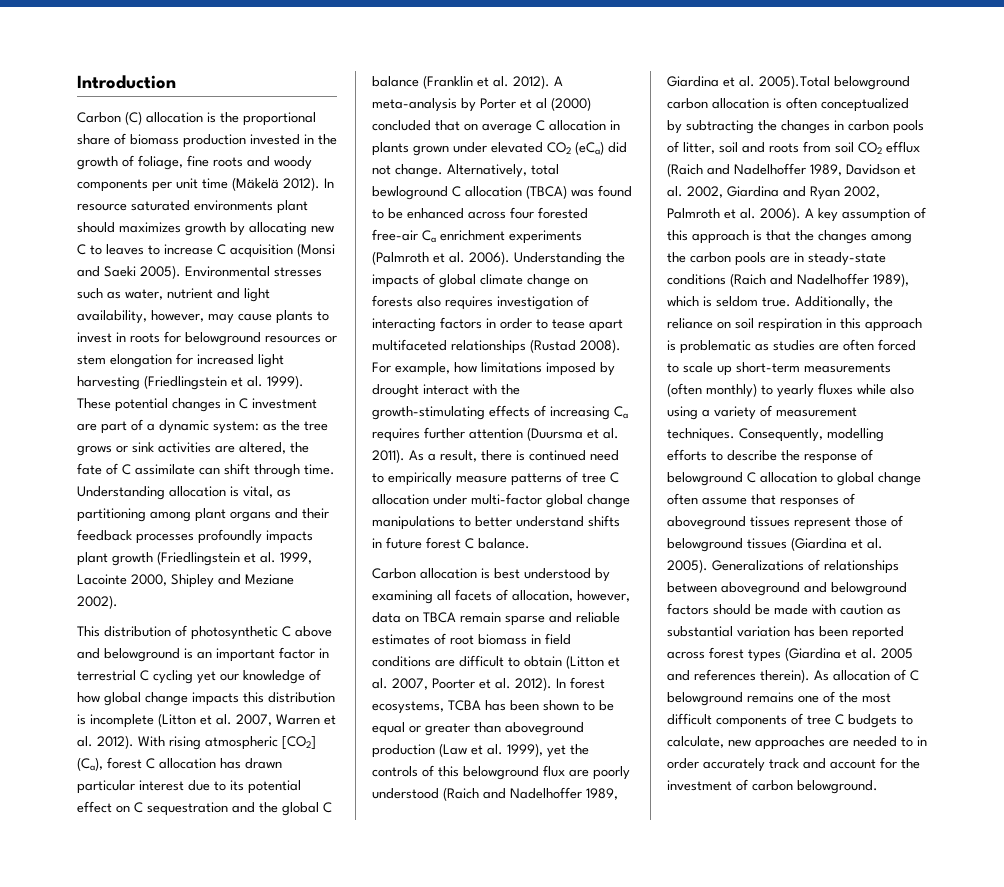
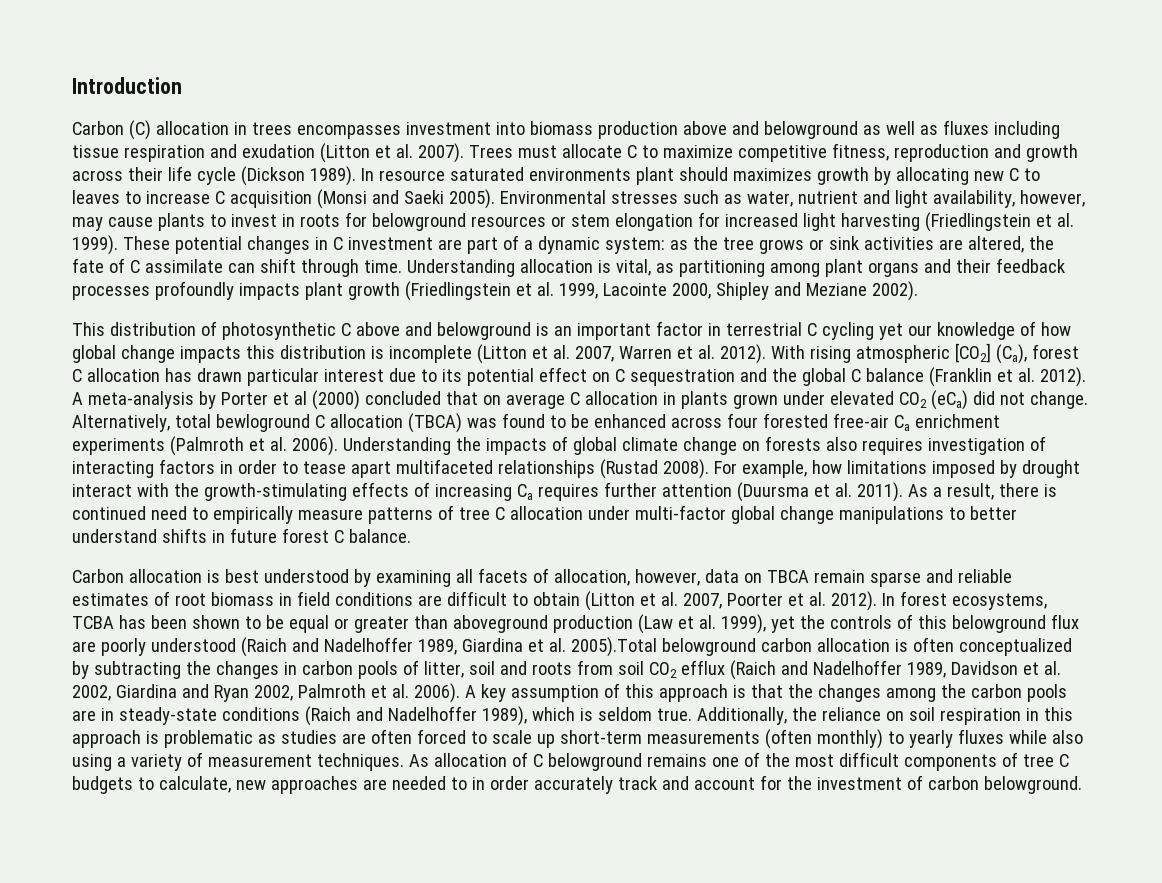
[207,112,316,126] [77,133,337,148] [77,155,312,170] [77,177,320,192] is the proportional share of biomass production invested in the growth of foliage, fine roots and woody components per unit time (Mäkelä 2012). -> [233,120,1060,139] [72,143,1078,163] [72,166,356,186] in trees encompasses investment into biomass production above and belowground as well as fluxes including tissue respiration and exudation (Litton et al. 2007). Trees must allocate C to maximize competitive fitness, reproduction and growth across their life cycle (Dickson 1989).
[739,428,884,442] [667,449,873,464] [667,472,921,486] [667,493,855,508] [667,515,903,530] [667,537,883,552] [667,559,899,574] [667,582,907,596] [667,603,901,615] [667,626,904,640] [667,647,913,662] [667,669,810,683] Consequently, modelling efforts to describe the response of belowground C allocation to global change often assume that responses of aboveground tissues represent those of belowground tissues (Giardina et al. 2005). Generalizations of relationships between aboveground and belowground factors should be made with caution as substantial variation has been reported across forest types (Giardina et al. 2005 and references therein). -> (404, 762) none

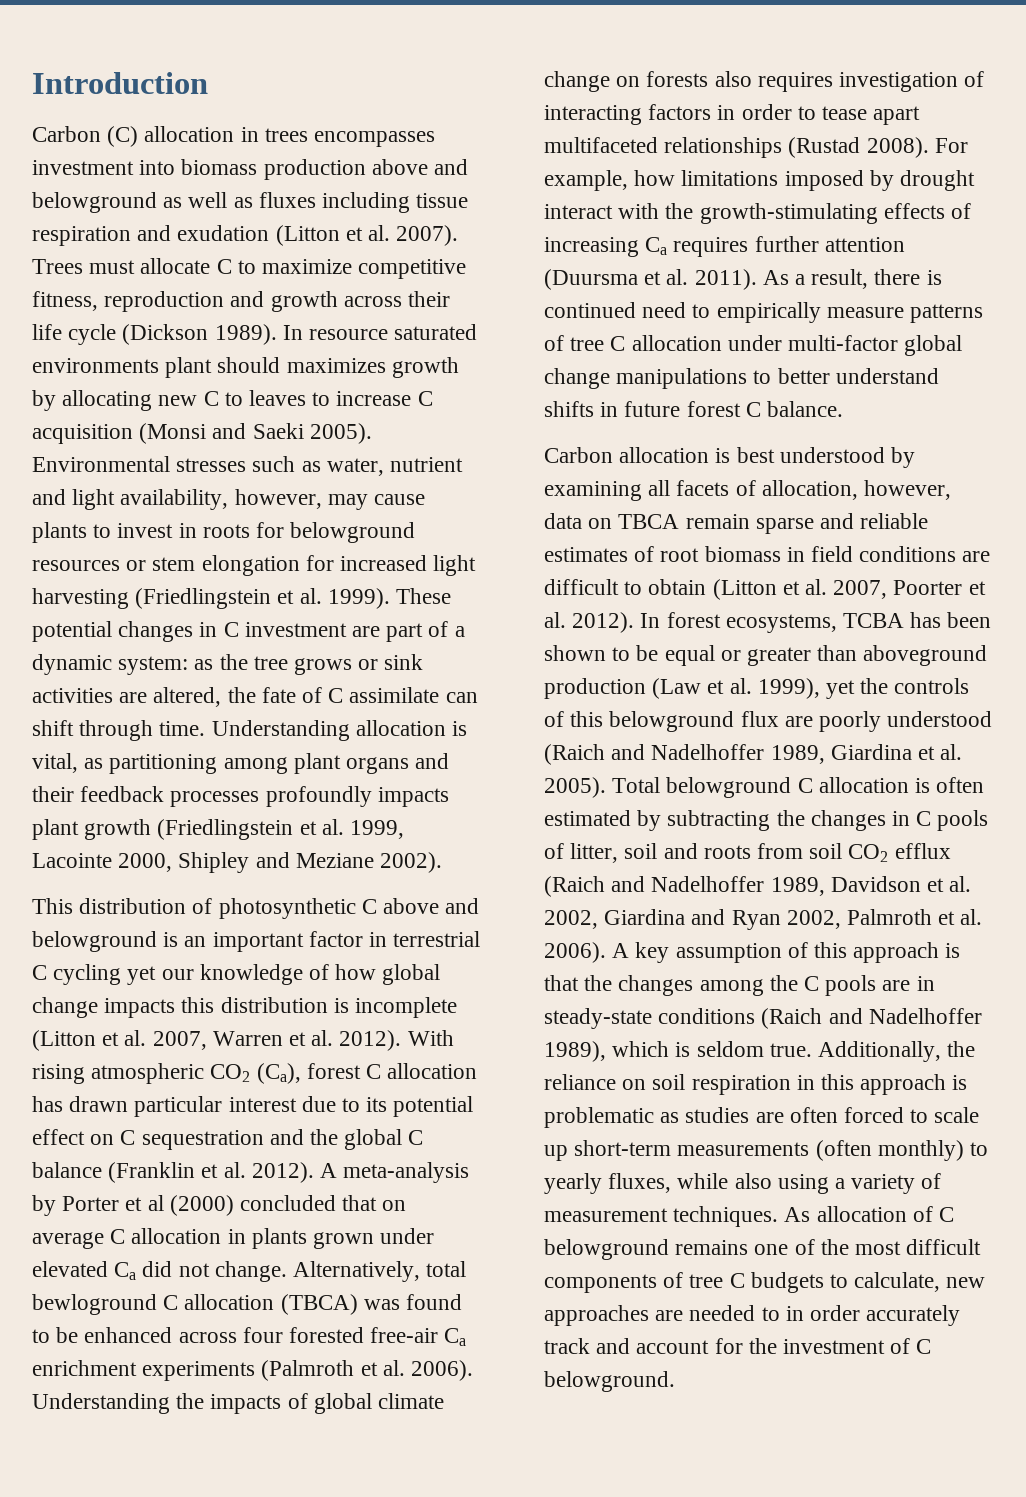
[954,343,991,363] [CO2] -> [210,1064,251,1082] CO2
[898,390,968,410] CO2 (eCa) -> [114,1262,137,1280] Ca
[570,637,812,657] 2005).Total belowground carbon -> [544,777,813,798] 2005). Total belowground C
[958,638,1072,656] conceptualized -> [544,810,631,826] estimated
[301,661,353,675] carbon -> [916,811,932,826] C
[970,684,1022,698] carbon -> [804,976,820,991] C
[957,729,1004,744] fluxes -> [608,1173,672,1193] fluxes,
[927,776,979,790] carbon -> [916,1339,932,1354] C

